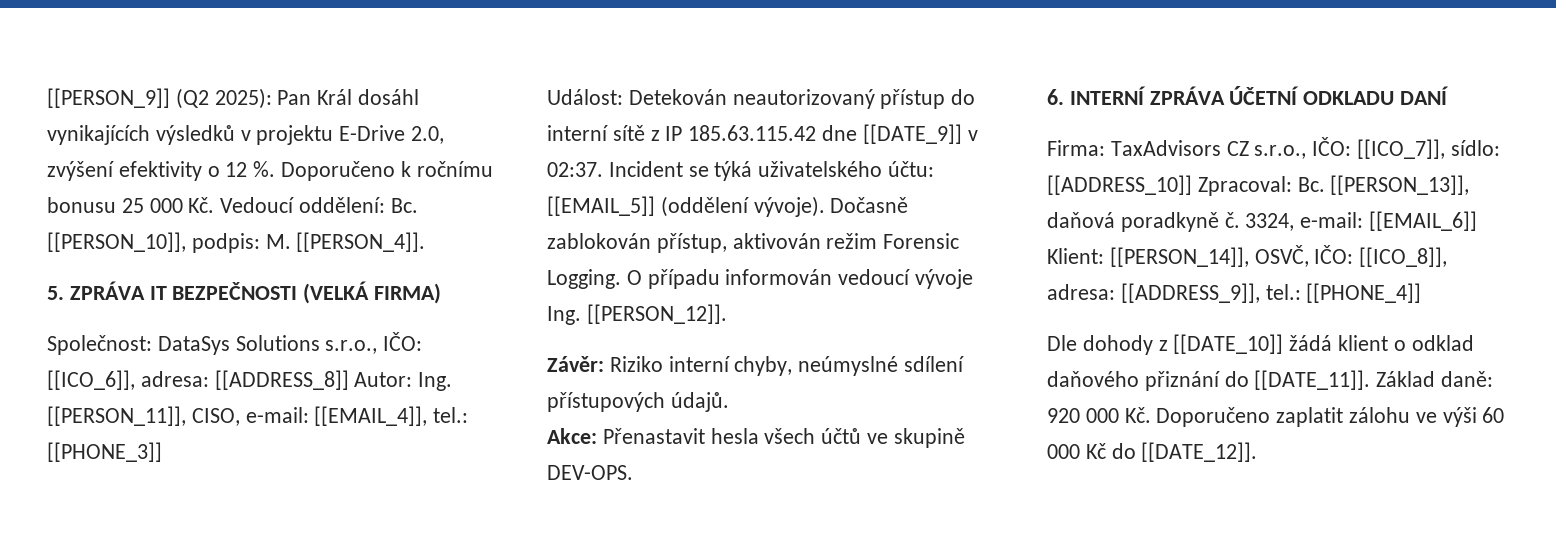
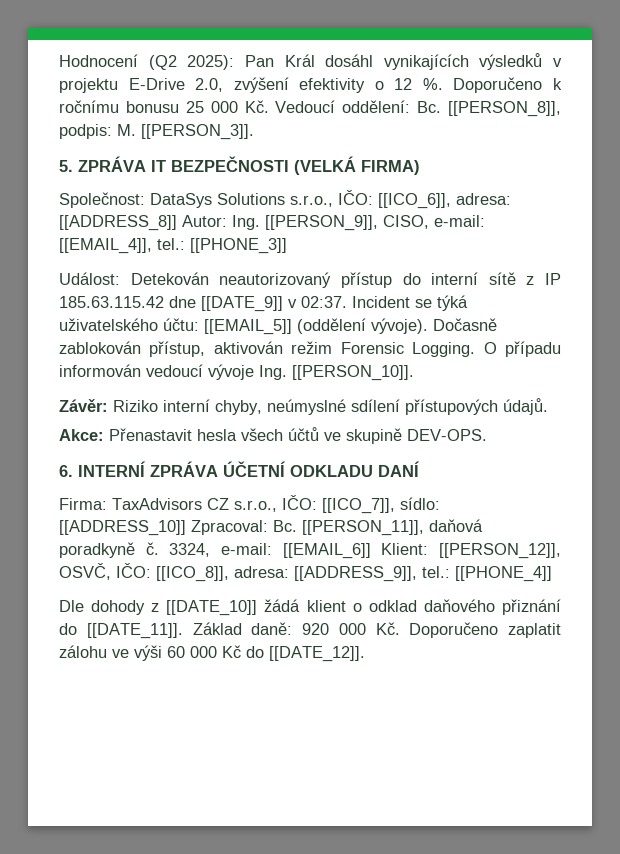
[47,88,170,108] [[PERSON_9]] -> [59,54,138,67] Hodnocení
[47,232,186,252] [[PERSON_10]], -> [448,101,561,117] [[PERSON_8]],
[296,232,426,252] [[PERSON_4]]. -> [141,124,254,140] [[PERSON_3]].
[47,406,186,426] [[PERSON_11]], -> [265,215,378,231] [[PERSON_9]],
[586,304,727,324] [[PERSON_12]]. -> [292,365,414,381] [[PERSON_10]].
[1330,175,1470,195] [[PERSON_13]], -> [302,520,424,536] [[PERSON_11]],
[1109,247,1249,267] [[PERSON_14]], -> [439,543,561,559] [[PERSON_12]],

